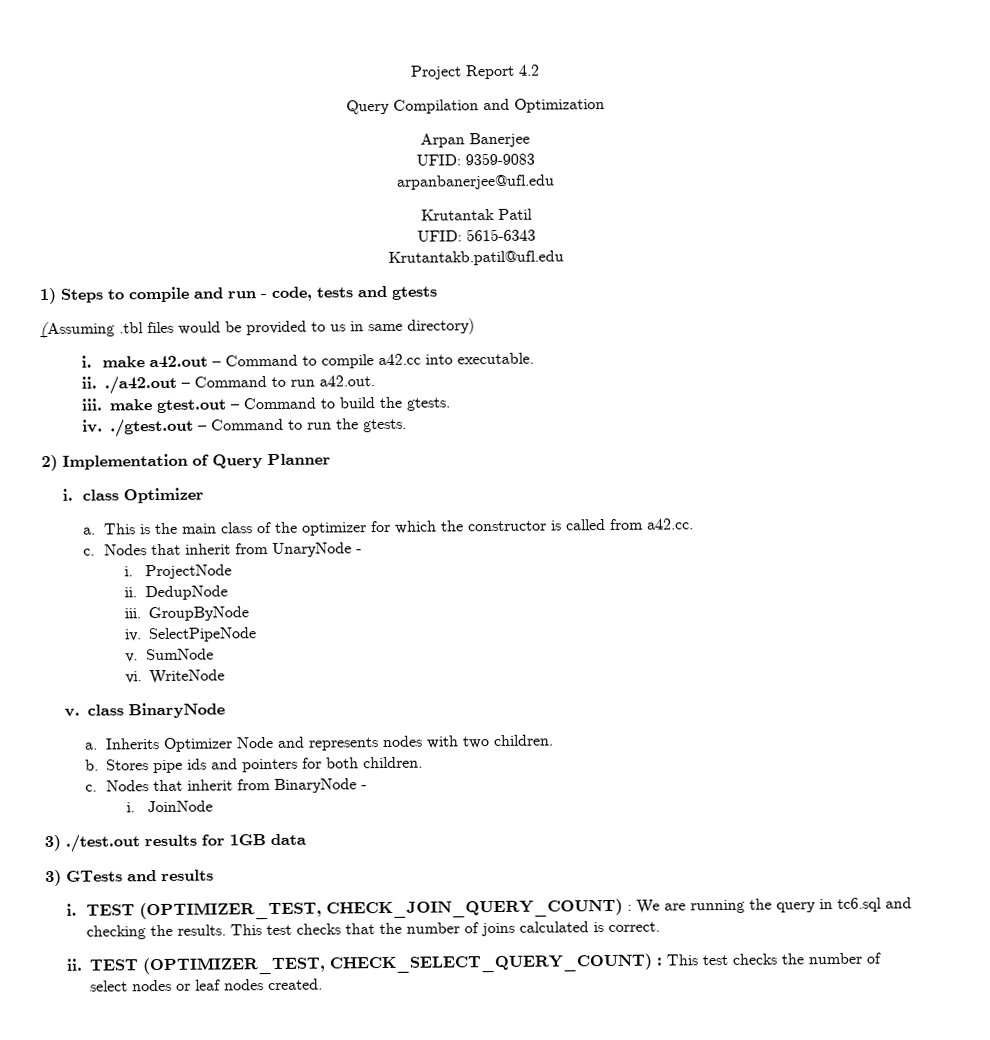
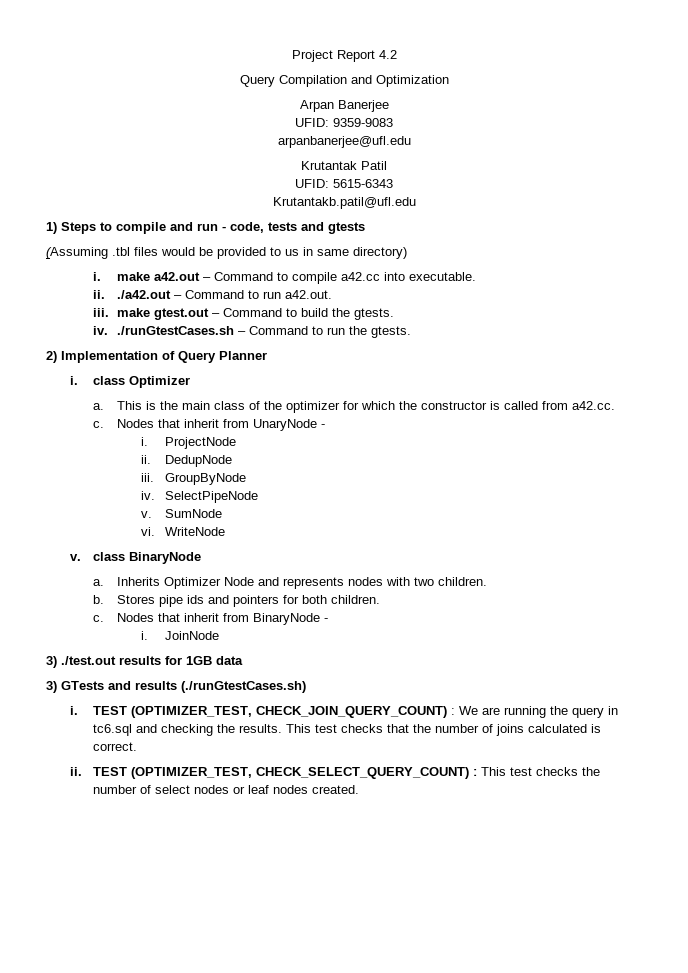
[110,418,195,438] ./gtest.out -> [117,326,235,335] ./runGtestCases.sh
(214, 875) none -> [181,681,306,693] (./runGtestCases.sh)

